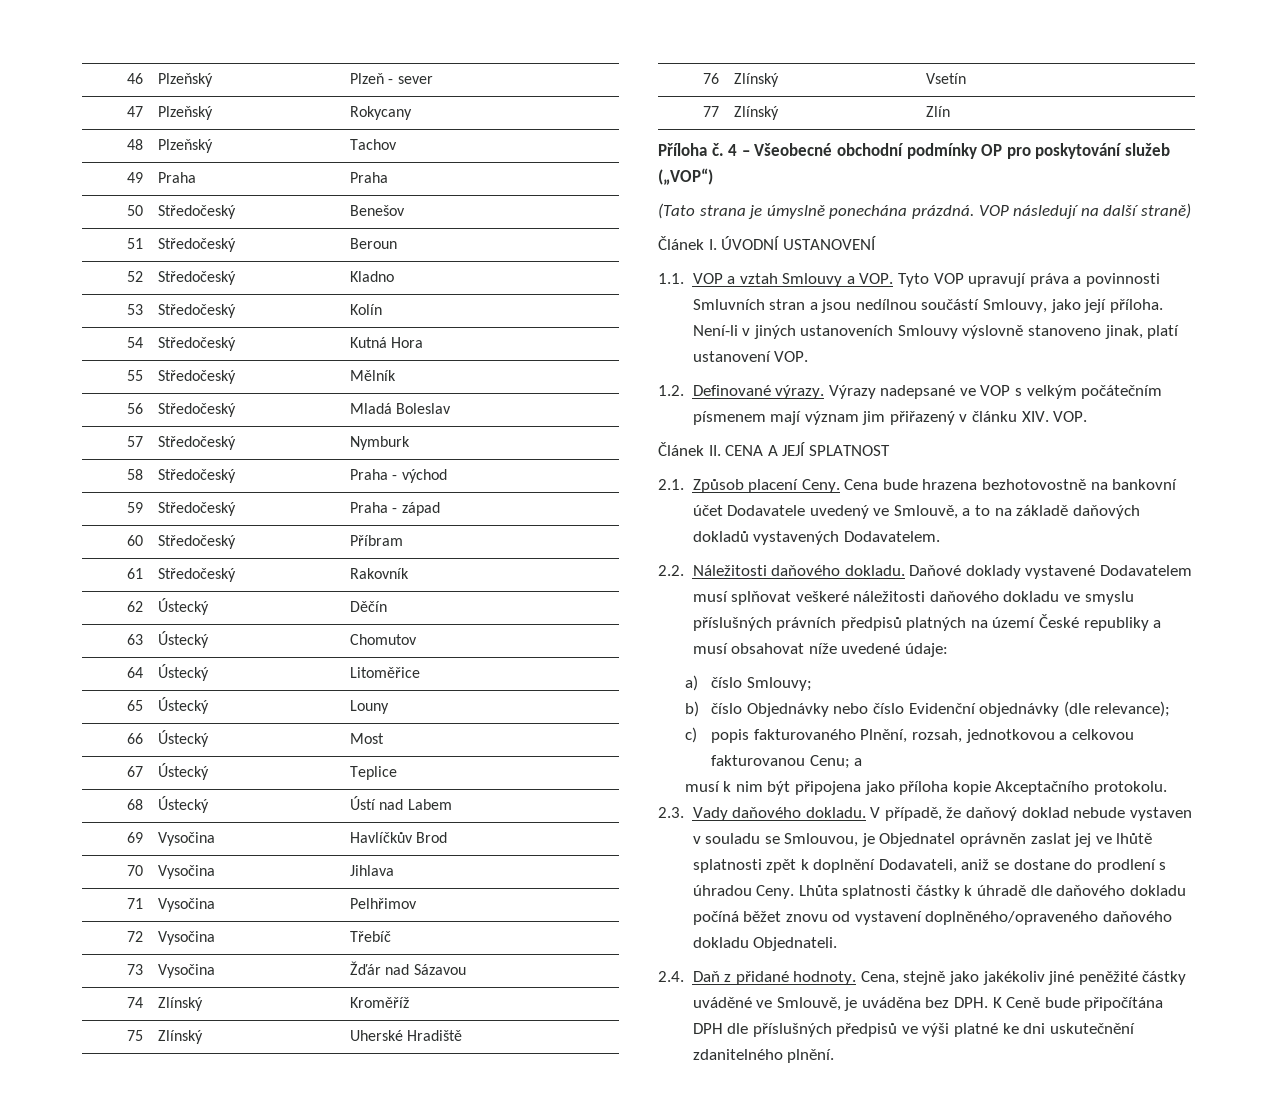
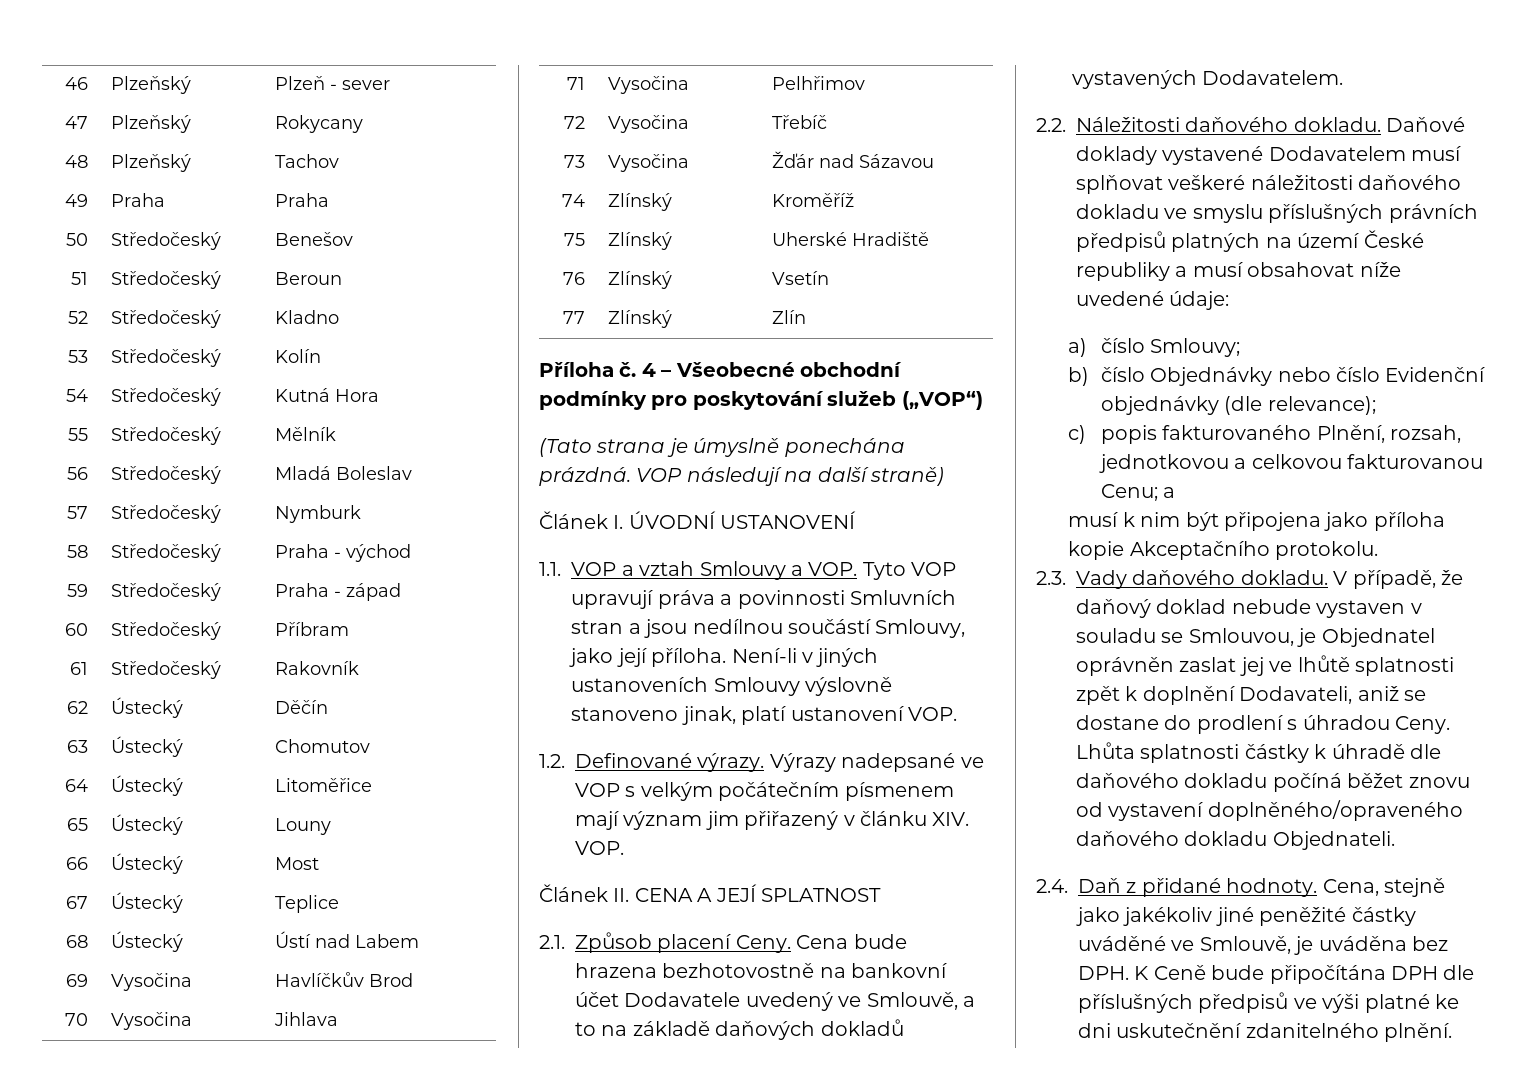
[981,144,1003,156] OP -> (647, 400) none

